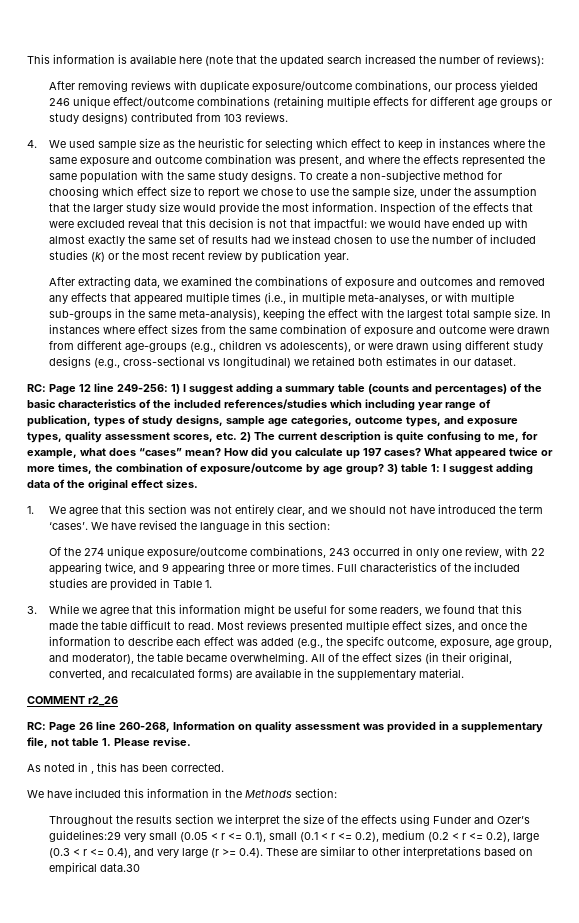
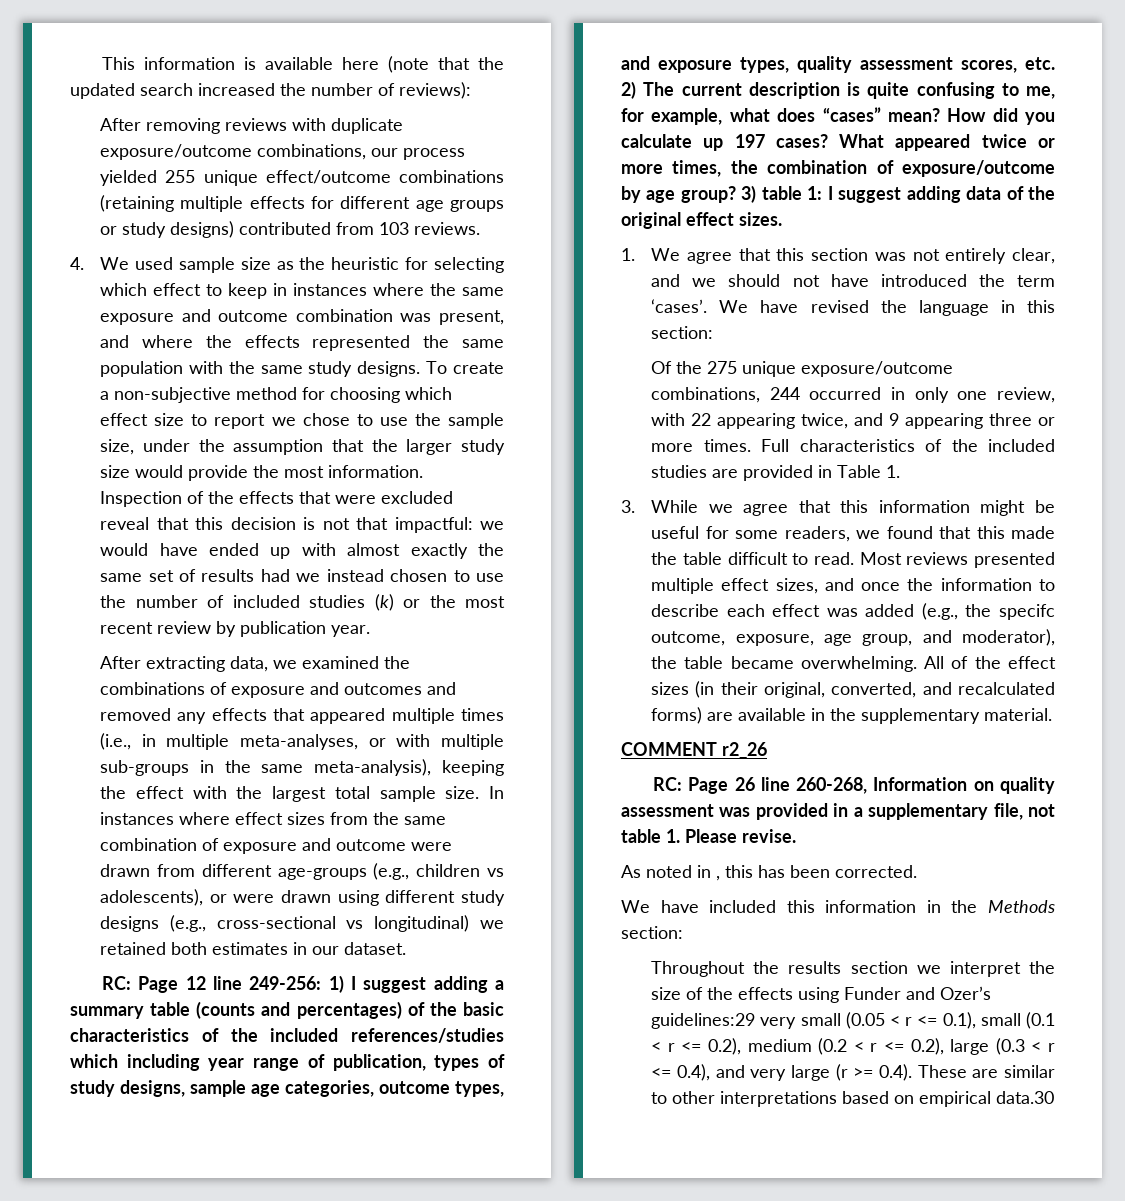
[48,98,70,106] 246 -> [165,170,196,183] 255
[83,548,104,556] 274 -> [707,361,738,374] 275
[328,548,350,556] 243 -> [769,387,800,400] 244

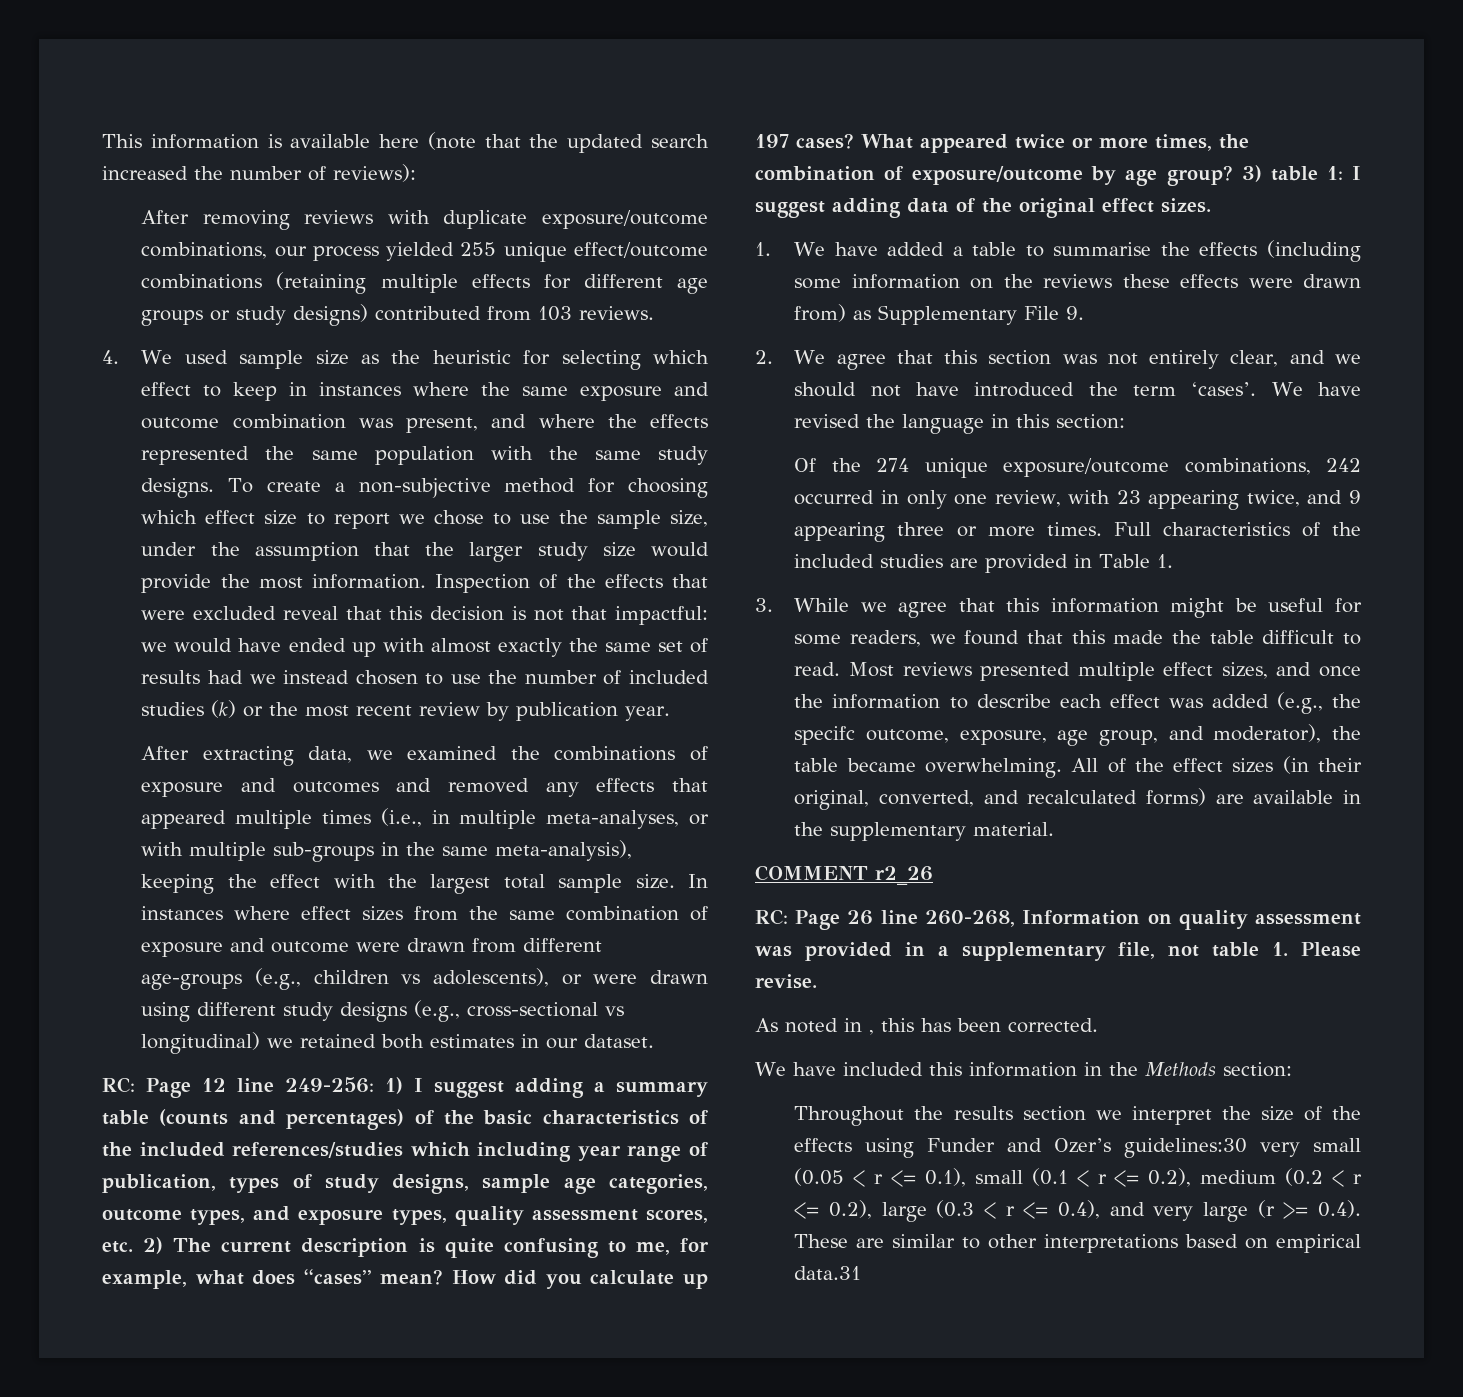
(681, 254) none -> [834,240,1361,262] [794,274,1361,289] [794,304,1085,325] [755,350,826,364] have added a table to summarise the effects (including some information on the reviews these effects were drawn from) as Supplementary File 9. // 2. We
[707,361,738,374] 275 -> [876,458,910,472] 274
[769,387,800,400] 244 -> [1326,458,1361,472] 242
[691,413,712,426] 22 -> [1116,490,1141,504] 23
[651,1013,756,1029] guidelines:29 -> [1124,1138,1248,1158] guidelines:30
[996,1091,1055,1104] data.30 -> [794,1266,862,1280] data.31

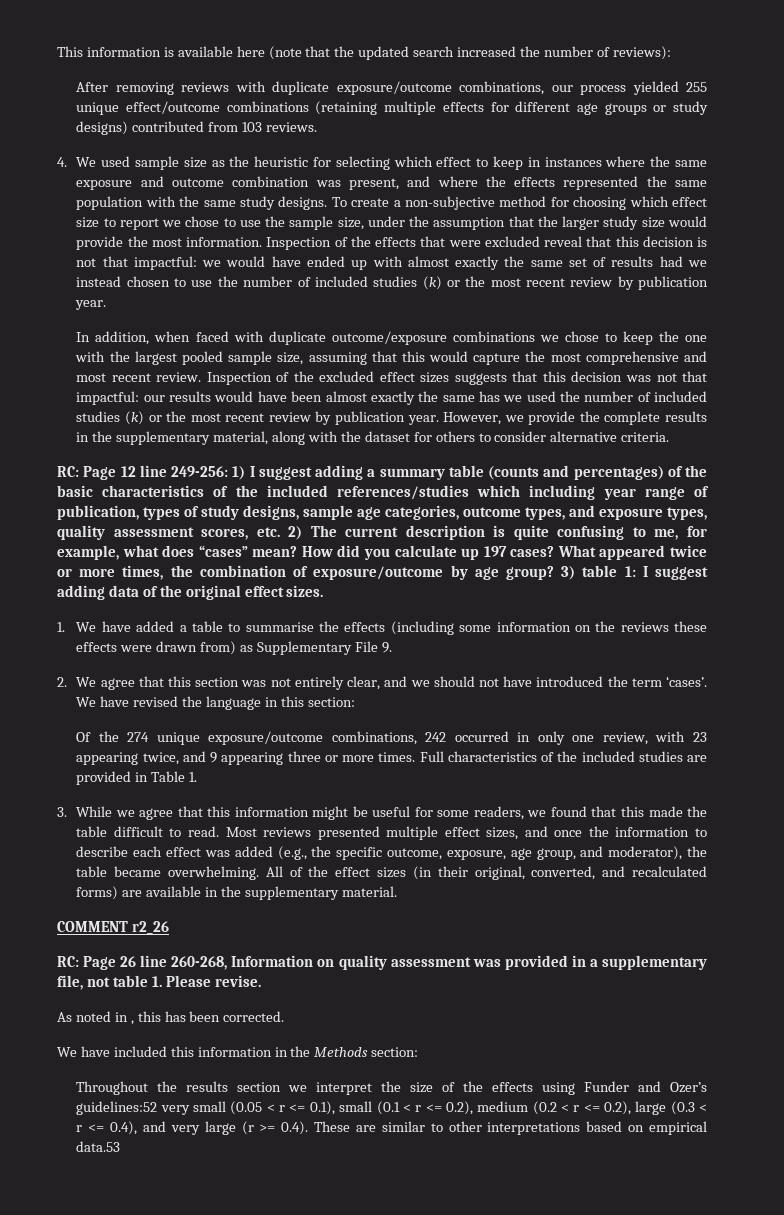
[141,746,708,766] [141,778,708,797] [141,808,709,829] [141,840,633,862] [141,874,708,894] [141,906,709,921] [141,938,603,957] [141,968,708,990] [141,1000,625,1022] [141,1032,655,1054] After extracting data, we examined the combinations of exposure and outcomes and removed any effects that appeared multiple times (i.e., in multiple meta-analyses, or with multiple sub-groups in the same meta-analysis), keeping the effect with the largest total sample size. In instances where effect sizes from the same combination of exposure and outcome were drawn from different age-groups (e.g., children vs adolescents), or were drawn using different study designs (e.g., cross-sectional vs longitudinal) we retained both estimates in our dataset. -> [76,331,708,345] [75,351,707,365] [76,371,707,385] [76,391,708,405] [76,411,708,425] [76,431,670,445] In addition, when faced with duplicate outcome/exposure combinations we chose to keep the one with the largest pooled sample size, assuming that this would capture the most comprehensive and most recent review. Inspection of the excluded effect sizes suggests that this decision was not that impactful: our results would have been almost exactly the same has we used the number of included studies (k) or the most recent review by publication year. However, we provide the complete results in the supplementary material, along with the dataset for others to consider alternative criteria.
[794,726,856,745] specifc -> [336,847,383,860] specific
[1124,1138,1248,1158] guidelines:30 -> [76,1101,158,1115] guidelines:52
[794,1266,862,1280] data.31 -> [76,1141,121,1152] data.53

